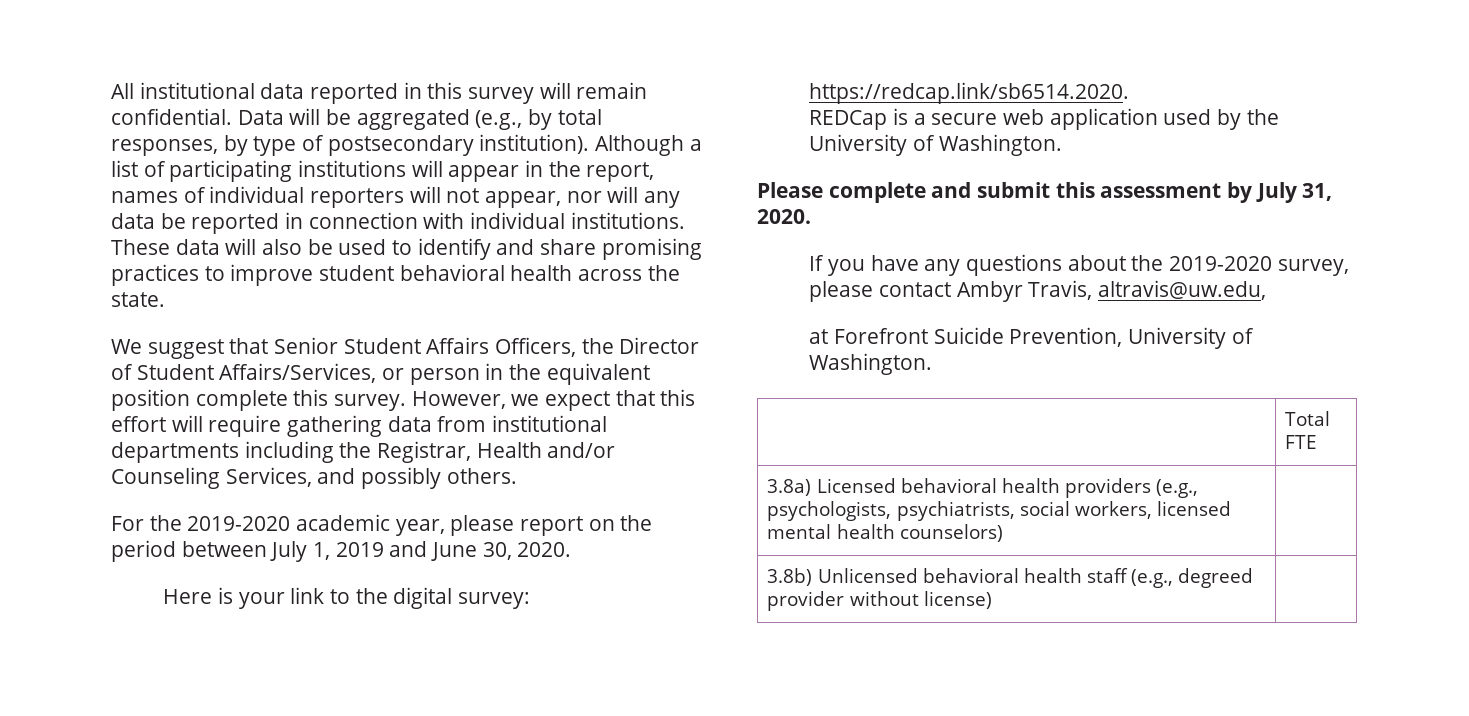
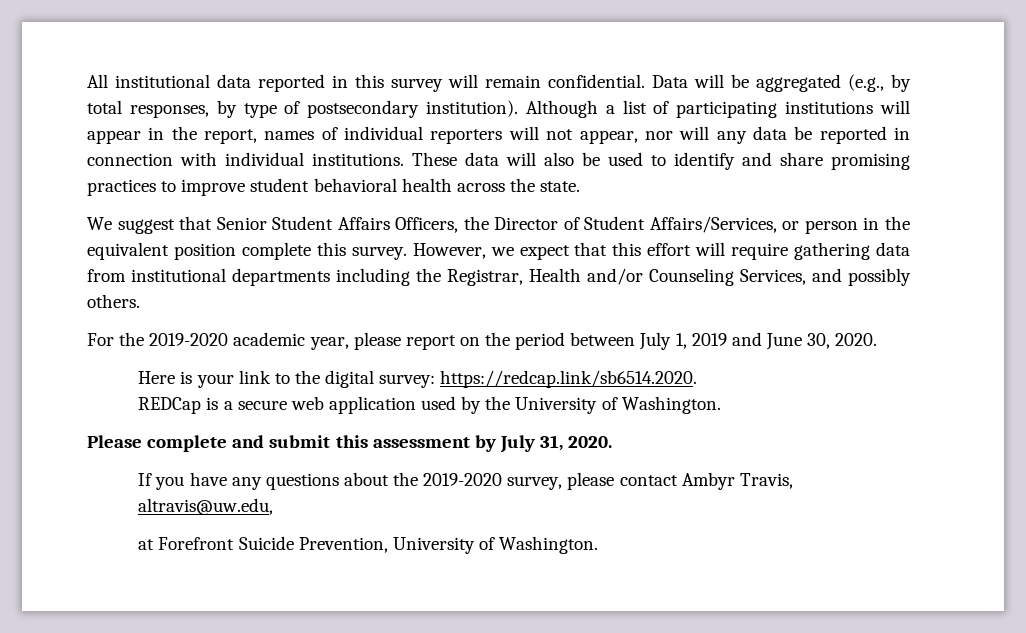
[1285,411,1331,426] [1285,435,1318,449] [767,478,1199,498] [767,501,1231,521] [767,524,1003,542] [767,568,1254,588] [767,591,992,611] // | Total FTE // 3.8a) Licensed behavioral health providers (e.g., psychologists, psychiatrists, social workers, licensed mental health counselors) | // 3.8b) Unlicensed behavioral health staff (e.g., degreed provider without license) | -> (599, 545) none

